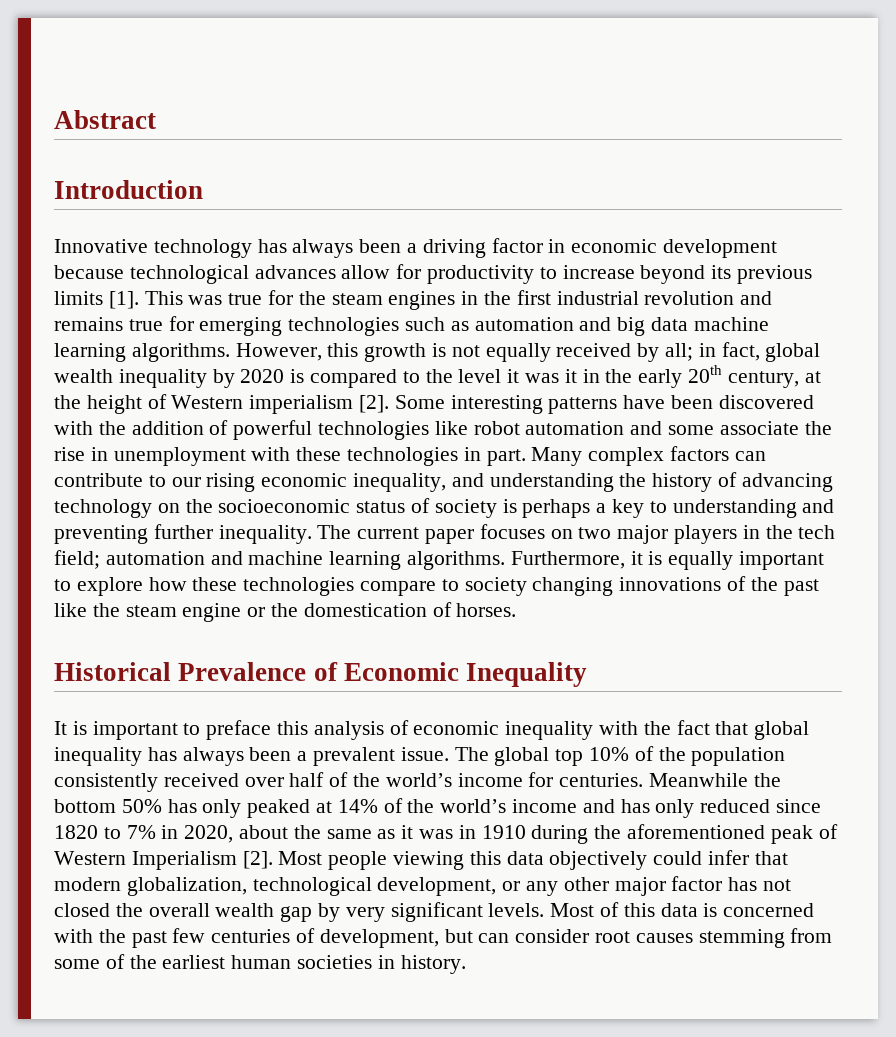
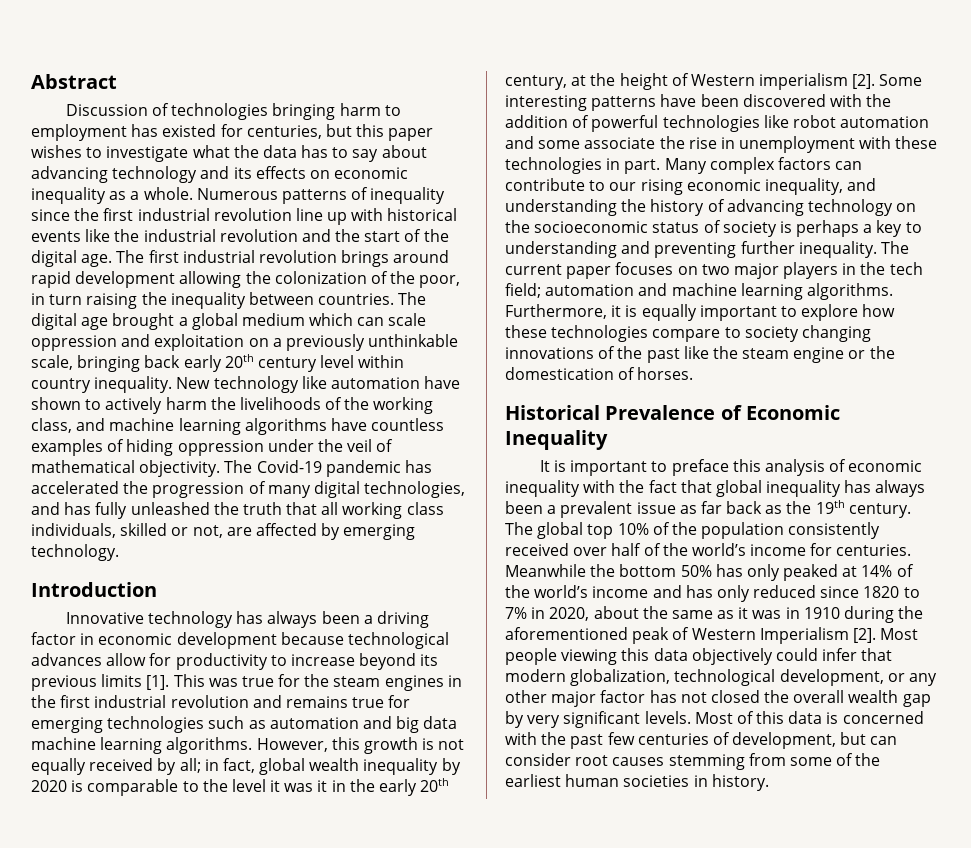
(156, 119) none -> [65,103,401,120] [31,124,434,141] [31,145,427,162] [31,166,409,183] [31,187,446,204] [31,208,458,225] [31,229,449,242] [31,250,450,267] [31,271,461,288] [31,292,427,309] [31,313,427,330] [31,334,459,351] [31,354,405,372] [31,376,461,393] [31,397,434,414] [31,418,445,435] [31,439,394,456] [31,460,432,477] [31,481,466,498] [31,502,444,519] [31,523,416,540] [31,544,119,561] // Discussion of technologies bringing harm to employment has existed for centuries, but this paper wishes to investigate what the data has to say about advancing technology and its effects on economic inequality as a whole. Numerous patterns of inequality since the first industrial revolution line up with historical events like the industrial revolution and the start of the digital age. The first industrial revolution brings around rapid development allowing the colonization of the poor, in turn raising the inequality between countries. The digital age brought a global medium which can scale oppression and exploitation on a previously unthinkable scale, bringing back early 20th century level within country inequality. New technology like automation have shown to actively harm the livelihoods of the working class, and machine learning algorithms have countless examples of hiding oppression under the veil of mathematical objectivity. The Covid-19 pandemic has accelerated the progression of many digital technologies, and has fully unleashed the truth that all working class individuals, skilled or not, are affected by emerging technology.
[310,369,398,388] compared -> [87,779,179,796] comparable
[400,747,449,761] issue. -> [636,500,911,518] issue as far back as the 19th century.

